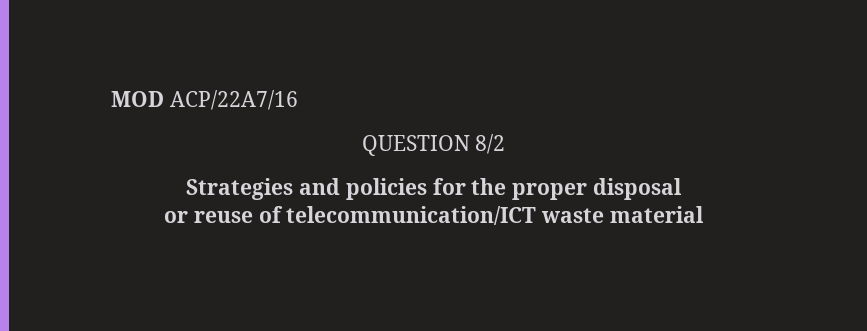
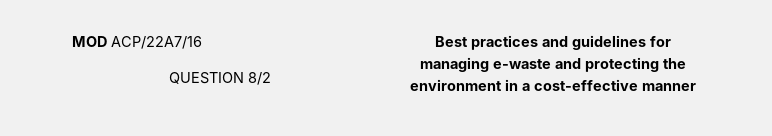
[186,178,682,200] [164,206,704,225] Strategies and policies for the proper disposal // or reuse of telecommunication/ICT waste material -> [434,35,671,50] [419,57,686,72] [409,79,696,91] Best practices and guidelines for managing e-waste and protecting the environment in a cost-effective manner

